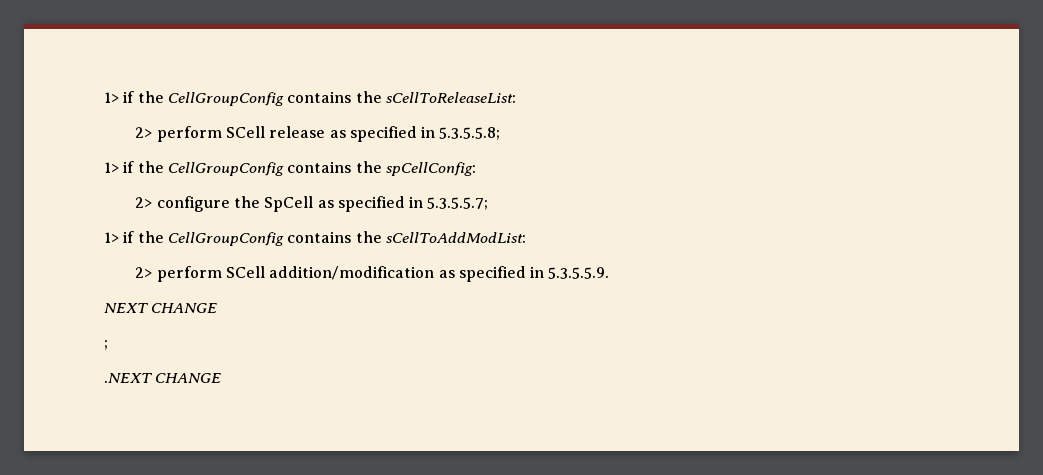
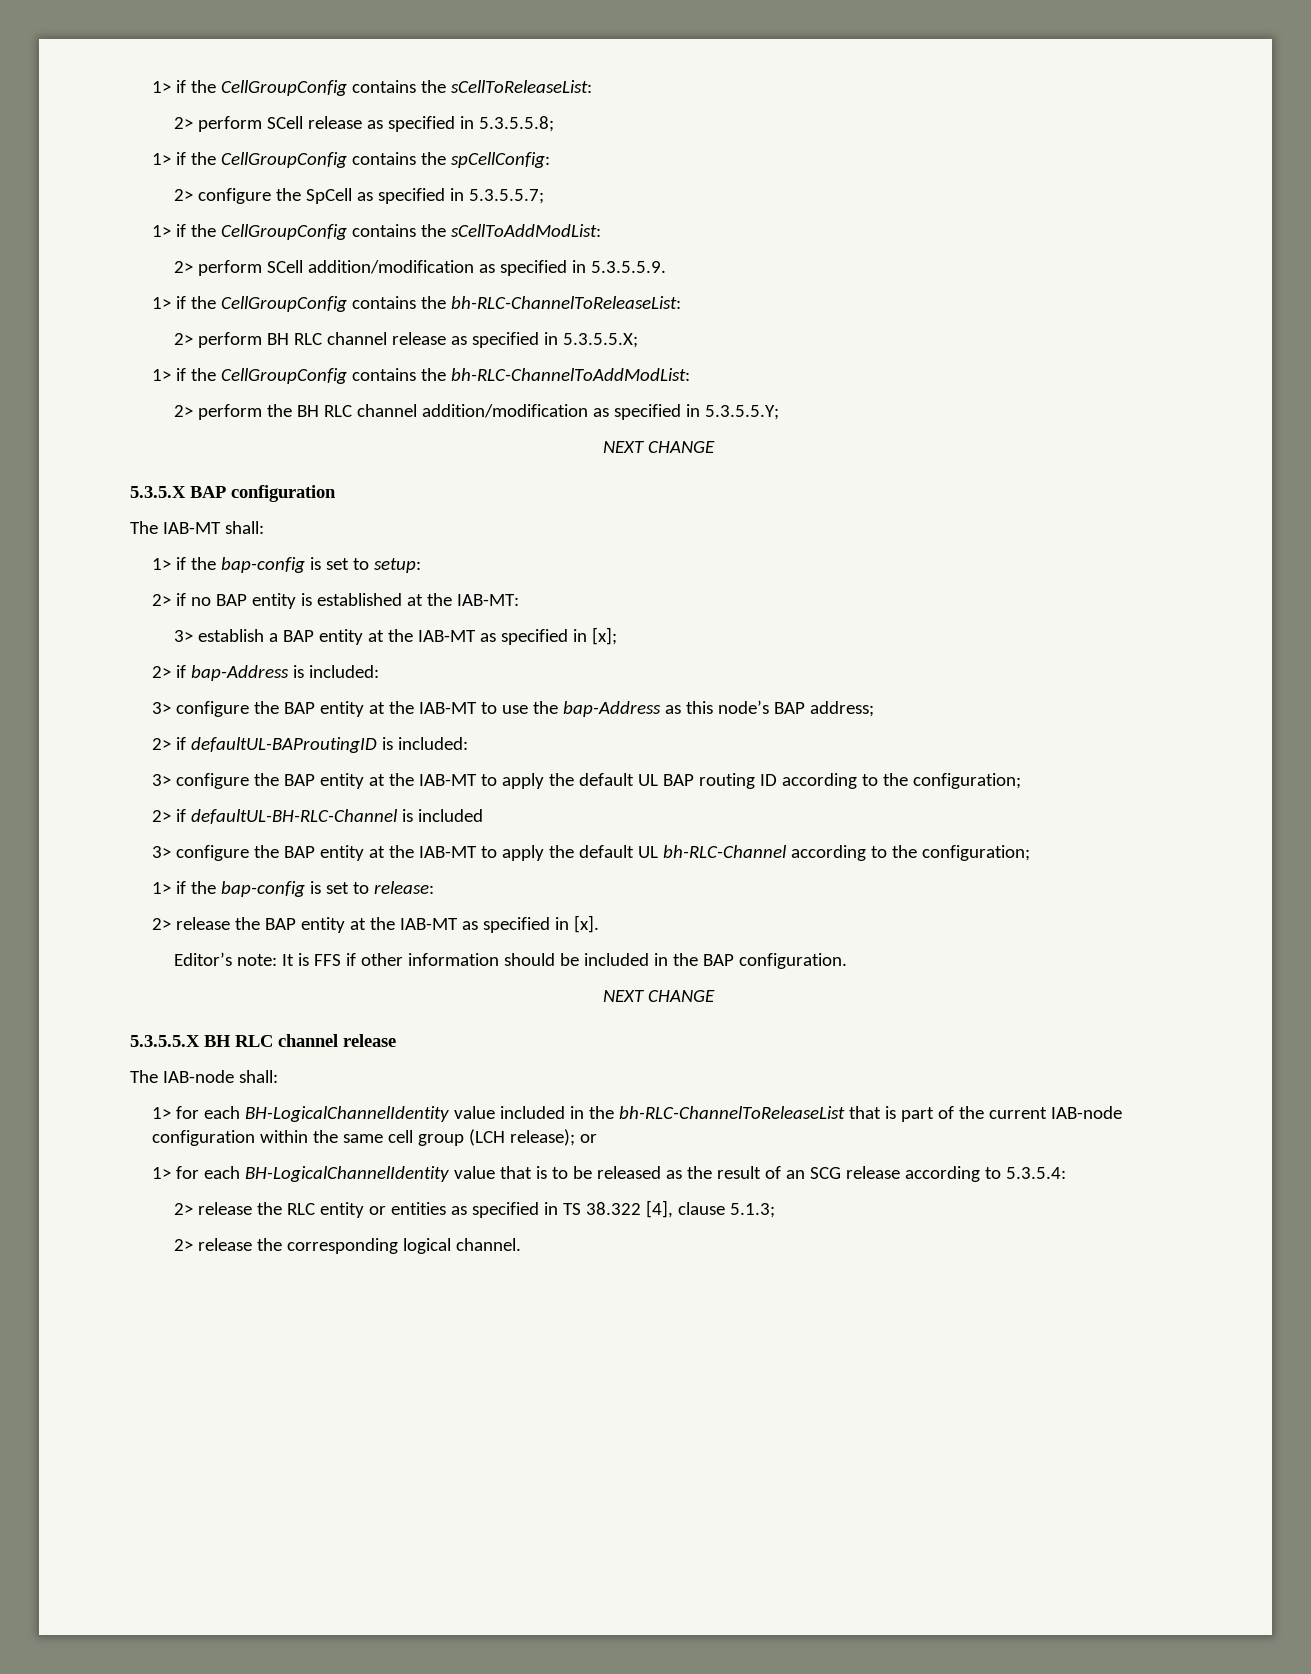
[104,303,218,313] [104,340,109,350] [104,373,222,383] NEXT CHANGE // ; // .NEXT CHANGE -> [152,296,682,312] [174,332,639,348] [152,368,691,384] [174,404,780,420] [603,441,715,453] [130,485,336,502] [130,521,264,534] [152,557,422,573] [152,593,520,609] [174,627,618,645] [152,665,380,681] [152,700,875,717] [152,737,469,753] [152,773,1022,789] [152,809,484,824] [152,845,1031,861] [152,881,435,897] [152,915,600,933] [174,952,848,969] [603,990,715,1002] [130,1034,396,1047] [130,1070,278,1083] [152,1106,1123,1122] [152,1129,598,1146] [152,1166,1067,1182] [174,1200,776,1218] [174,1238,522,1254] 1> if the CellGroupConfig contains the bh-RLC-ChannelToReleaseList: // 2> perform BH RLC channel release as specified in 5.3.5.5.X; // 1> if the CellGroupConfig contains the bh-RLC-ChannelToAddModList: // 2> perform the BH RLC channel addition/modification as specified in 5.3.5.5.Y; // NEXT CHANGE // 5.3.5.X BAP configuration // The IAB-MT shall: // 1> if the bap-config is set to setup: // 2> if no BAP entity is established at the IAB-MT: // 3> establish a BAP entity at the IAB-MT as specified in [x]; // 2> if bap-Address is included: // 3> configure the BAP entity at the IAB-MT to use the bap-Address as this node’s BAP address; // 2> if defaultUL-BAProutingID is included: // 3> configure the BAP entity at the IAB-MT to apply the default UL BAP routing ID according to the configuration; // 2> if defaultUL-BH-RLC-Channel is included // 3> configure the BAP entity at the IAB-MT to apply the default UL bh-RLC-Channel according to the configuration; // 1> if the bap-config is set to release: // 2> release the BAP entity at the IAB-MT as specified in [x]. // Editor’s note: It is FFS if other information should be included in the BAP configuration. // NEXT CHANGE // 5.3.5.5.X BH RLC channel release // The IAB-node shall: // 1> for each BH-LogicalChannelIdentity value included in the bh-RLC-ChannelToReleaseList that is part of the current IAB-node configuration within the same cell group (LCH release); or // 1> for each BH-LogicalChannelIdentity value that is to be released as the result of an SCG release according to 5.3.5.4: // 2> release the RLC entity or entities as specified in TS 38.322 [4], clause 5.1.3; // 2> release the corresponding logical channel.

